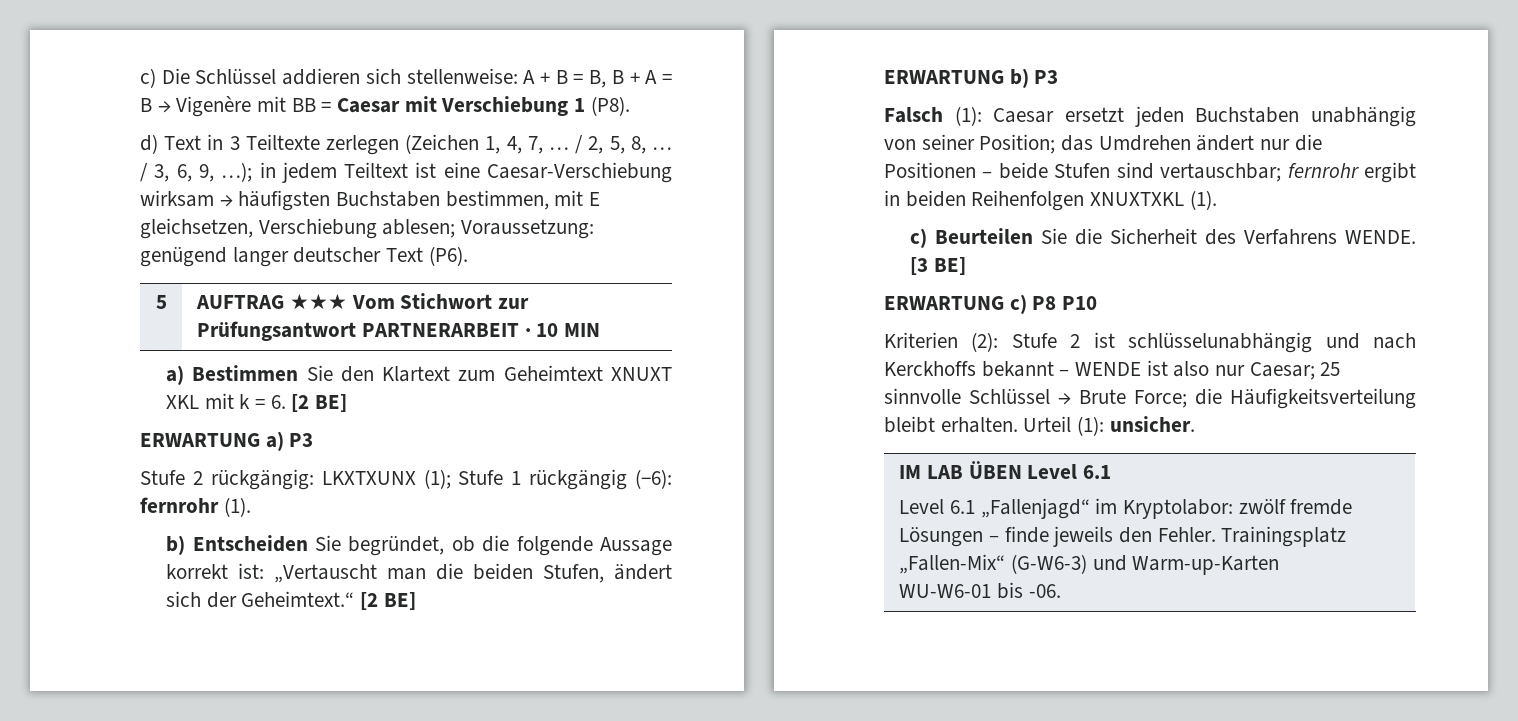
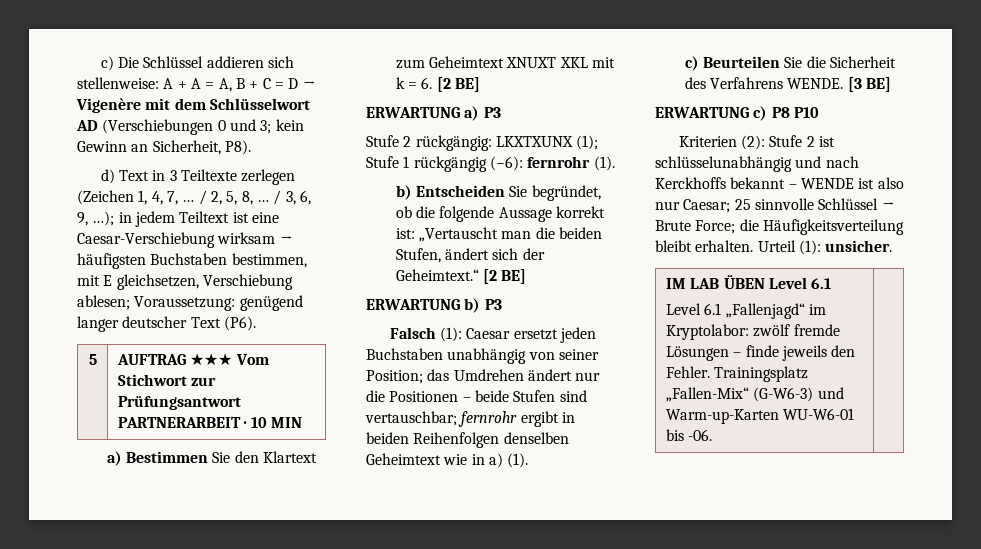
[555,70,673,88] [140,96,630,117] B = B, B + A = B → Vigenère mit BB = Caesar mit Verschiebung 1 (P8). -> [190,78,316,92] [76,98,310,113] [76,119,304,135] [77,140,251,155] A = A, B + C = D → Vigenère mit dem Schlüsselwort AD (Verschiebungen 0 und 3; kein Gewinn an Sicherheit, P8).
[1090,192,1185,206] XNUXTXKL -> [503,432,569,444] [366,453,503,468] denselben Geheimtext wie in a)

